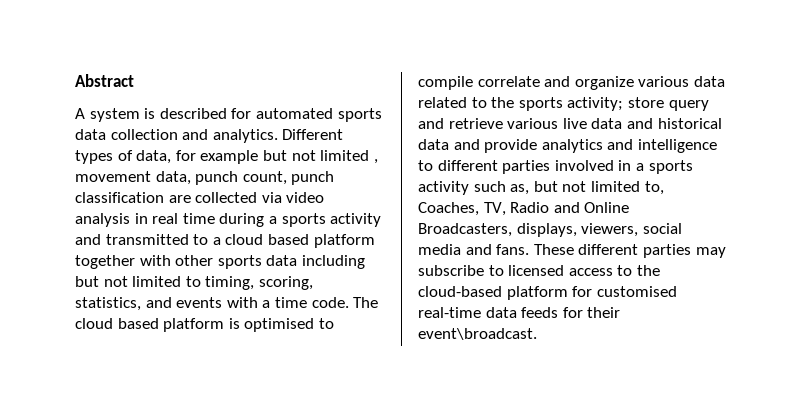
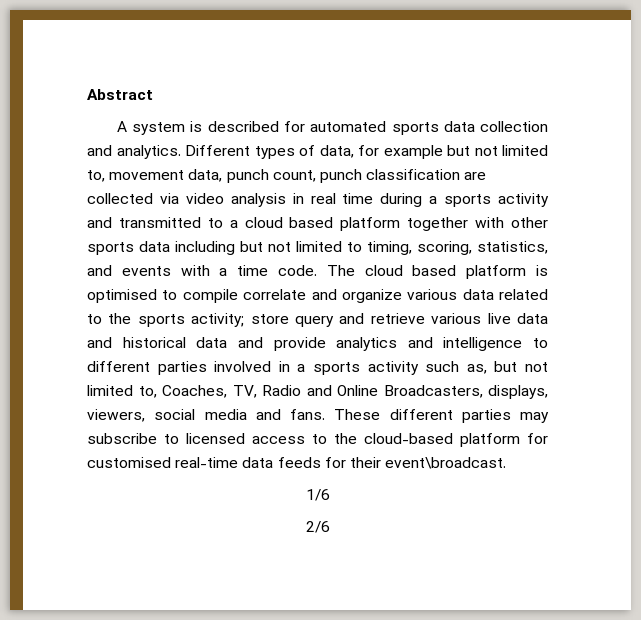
[373,159,378,164] , -> [87,170,105,182] to,
(537, 334) none -> [305,489,330,501] [305,521,330,533] // 1/6 // 2/6

